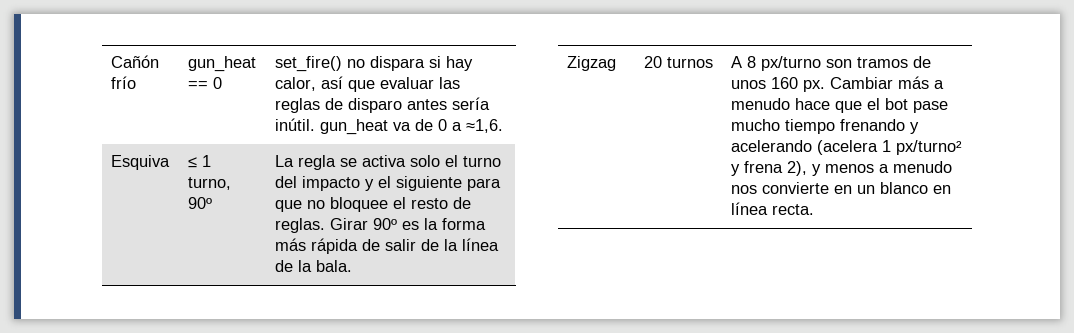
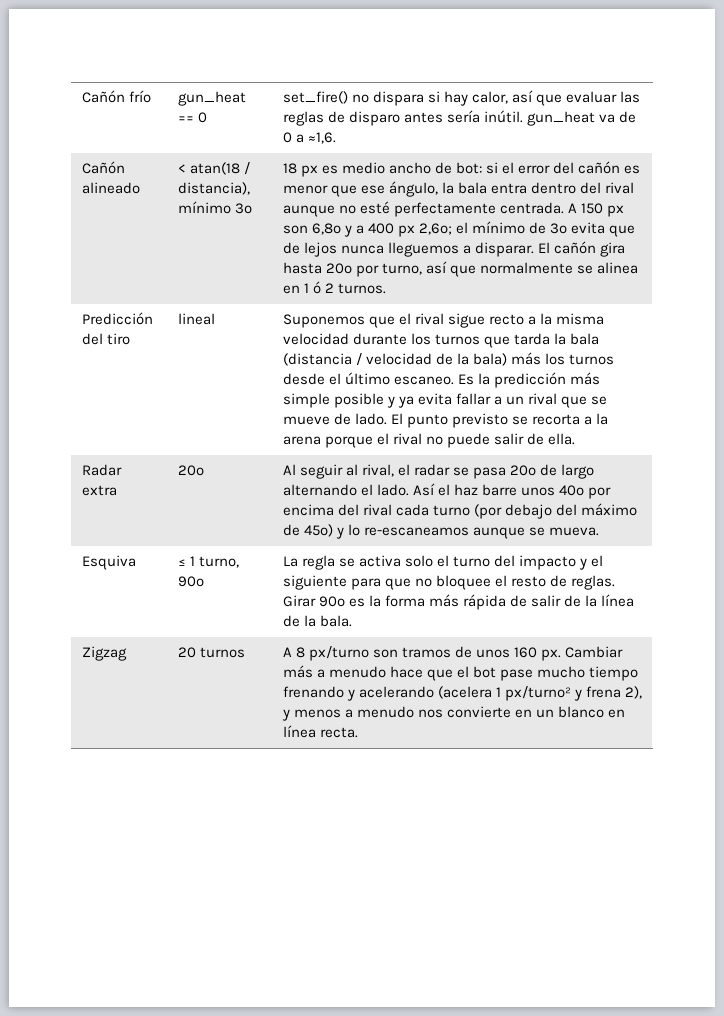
(503, 126) none -> [81,161,125,174] [81,182,140,194] [177,162,250,175] [177,182,250,195] [177,201,252,214] [282,161,641,177] [282,181,635,197] [282,201,625,217] [282,221,636,237] [282,241,626,257] [282,261,639,277] [282,281,386,294] [81,312,153,325] [81,333,130,345] [177,313,215,325] [282,313,605,328] [282,333,600,348] [282,352,615,366] [282,372,601,388] [282,393,608,408] [282,413,609,428] [282,433,576,448] [81,464,122,476] [81,485,117,496] [177,465,204,476] [282,464,595,479] [282,483,612,499] [282,503,638,519] [282,524,600,539] // Cañón alineado | < atan(18 / distancia), mínimo 3º | 18 px es medio ancho de bot: si el error del cañón es menor que ese ángulo, la bala entra dentro del rival aunque no esté perfectamente centrada. A 150 px son 6,8º y a 400 px 2,6º; el mínimo de 3º evita que de lejos nunca lleguemos a disparar. El cañón gira hasta 20º por turno, así que normalmente se alinea en 1 ó 2 turnos. // Predicción del tiro | lineal | Suponemos que el rival sigue recto a la misma velocidad durante los turnos que tarda la bala (distancia / velocidad de la bala) más los turnos desde el último escaneo. Es la predicción más simple posible y ya evita fallar a un rival que se mueve de lado. El punto previsto se recorta a la arena porque el rival no puede salir de ella. // Radar extra | 20º | Al seguir al rival, el radar se pasa 20º de largo alternando el lado. Así el haz barre unos 40º por encima del rival cada turno (por debajo del máximo de 45º) y lo re-escaneamos aunque se mueva.

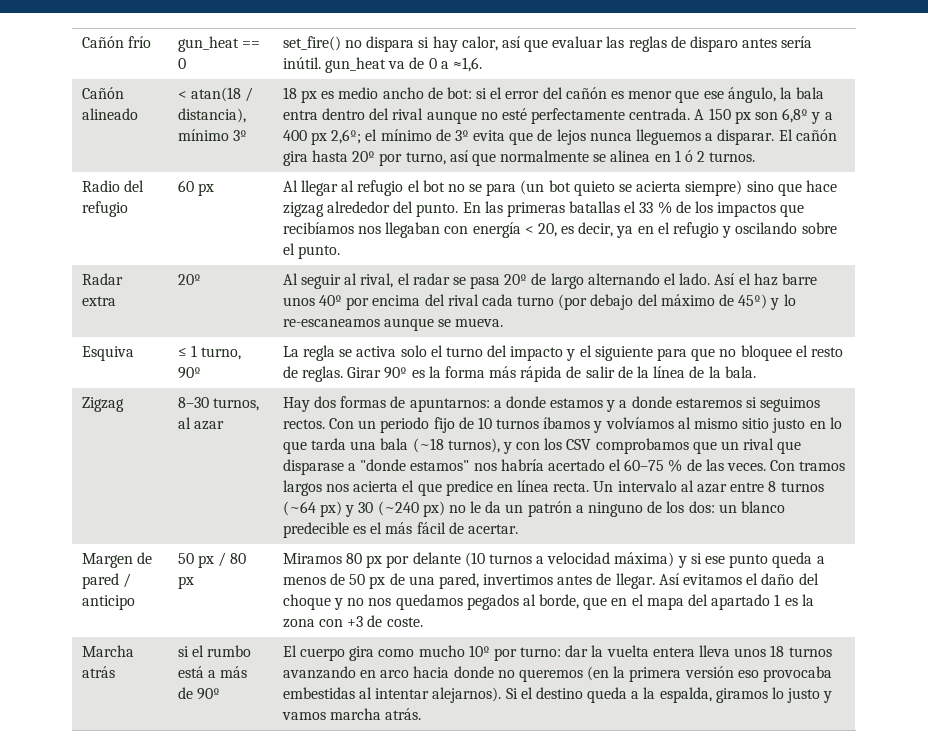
[81,312,153,325] [81,333,130,345] [177,313,215,325] [282,313,605,328] [282,333,600,348] [282,352,615,366] [282,372,601,388] [282,393,608,408] [282,413,609,428] [282,433,576,448] Predicción del tiro | lineal | Suponemos que el rival sigue recto a la misma velocidad durante los turnos que tarda la bala (distancia / velocidad de la bala) más los turnos desde el último escaneo. Es la predicción más simple posible y ya evita fallar a un rival que se mueve de lado. El punto previsto se recorta a la arena porque el rival no puede salir de ella. -> [81,180,144,192] [81,201,128,217] [177,180,214,196] [282,180,837,196] [282,201,805,217] [282,222,837,238] [282,243,340,259] Radio del refugio | 60 px | Al llegar al refugio el bot no se para (un bot quieto se acierta siempre) sino que hace zigzag alrededor del punto. En las primeras batallas el 33 % de los impactos que recibíamos nos llegaban con energía < 20, es decir, ya en el refugio y oscilando sobre el punto.
[177,647,245,658] [282,646,624,661] [282,665,639,681] [282,686,643,701] [281,706,626,721] [282,725,358,738] 20 turnos | A 8 px/turno son tramos de unos 160 px. Cambiar más a menudo hace que el bot pase mucho tiempo frenando y acelerando (acelera 1 px/turno² y frena 2), y menos a menudo nos convierte en un blanco en línea recta. -> [177,397,259,411] [177,417,224,430] [282,396,821,412] [282,417,842,433] [282,438,802,454] [282,459,846,475] [282,480,824,496] [282,501,785,517] [282,522,518,538] [81,552,152,568] [81,573,131,589] [81,595,135,610] [177,552,247,568] [177,576,194,589] [282,552,825,568] [282,573,819,589] [282,594,814,610] [282,615,423,628] [81,645,134,657] [81,666,115,678] [177,645,252,657] [177,666,248,678] [177,687,220,700] [282,645,832,661] [282,666,832,682] [282,687,833,703] [281,708,422,720] 8–30 turnos, al azar | Hay dos formas de apuntarnos: a donde estamos y a donde estaremos si seguimos rectos. Con un periodo fijo de 10 turnos íbamos y volvíamos al mismo sitio justo en lo que tarda una bala (~18 turnos), y con los CSV comprobamos que un rival que disparase a "donde estamos" nos habría acertado el 60–75 % de las veces. Con tramos largos nos acierta el que predice en línea recta. Un intervalo al azar entre 8 turnos (~64 px) y 30 (~240 px) no le da un patrón a ninguno de los dos: un blanco predecible es el más fácil de acertar. // Margen de pared / anticipo | 50 px / 80 px | Miramos 80 px por delante (10 turnos a velocidad máxima) y si ese punto queda a menos de 50 px de una pared, invertimos antes de llegar. Así evitamos el daño del choque y no nos quedamos pegados al borde, que en el mapa del apartado 1 es la zona con +3 de coste. // Marcha atrás | si el rumbo está a más de 90º | El cuerpo gira como mucho 10º por turno: dar la vuelta entera lleva unos 18 turnos avanzando en arco hacia donde no queremos (en la primera versión eso provocaba embestidas al intentar alejarnos). Si el destino queda a la espalda, giramos lo justo y vamos marcha atrás.

